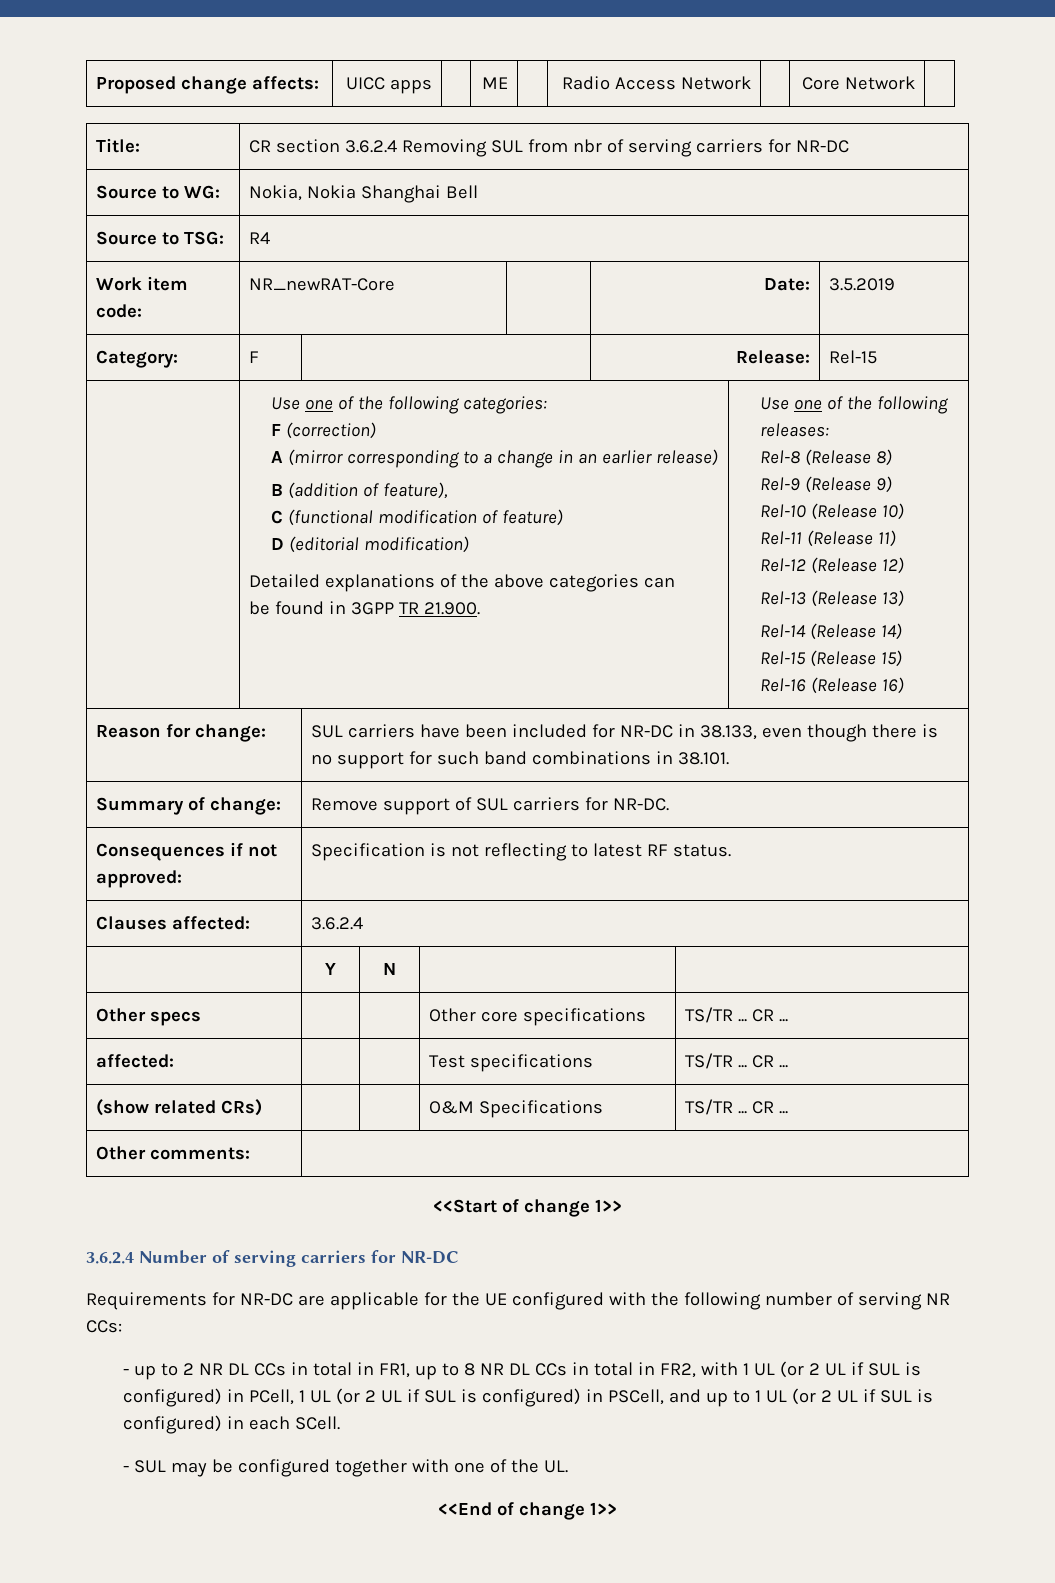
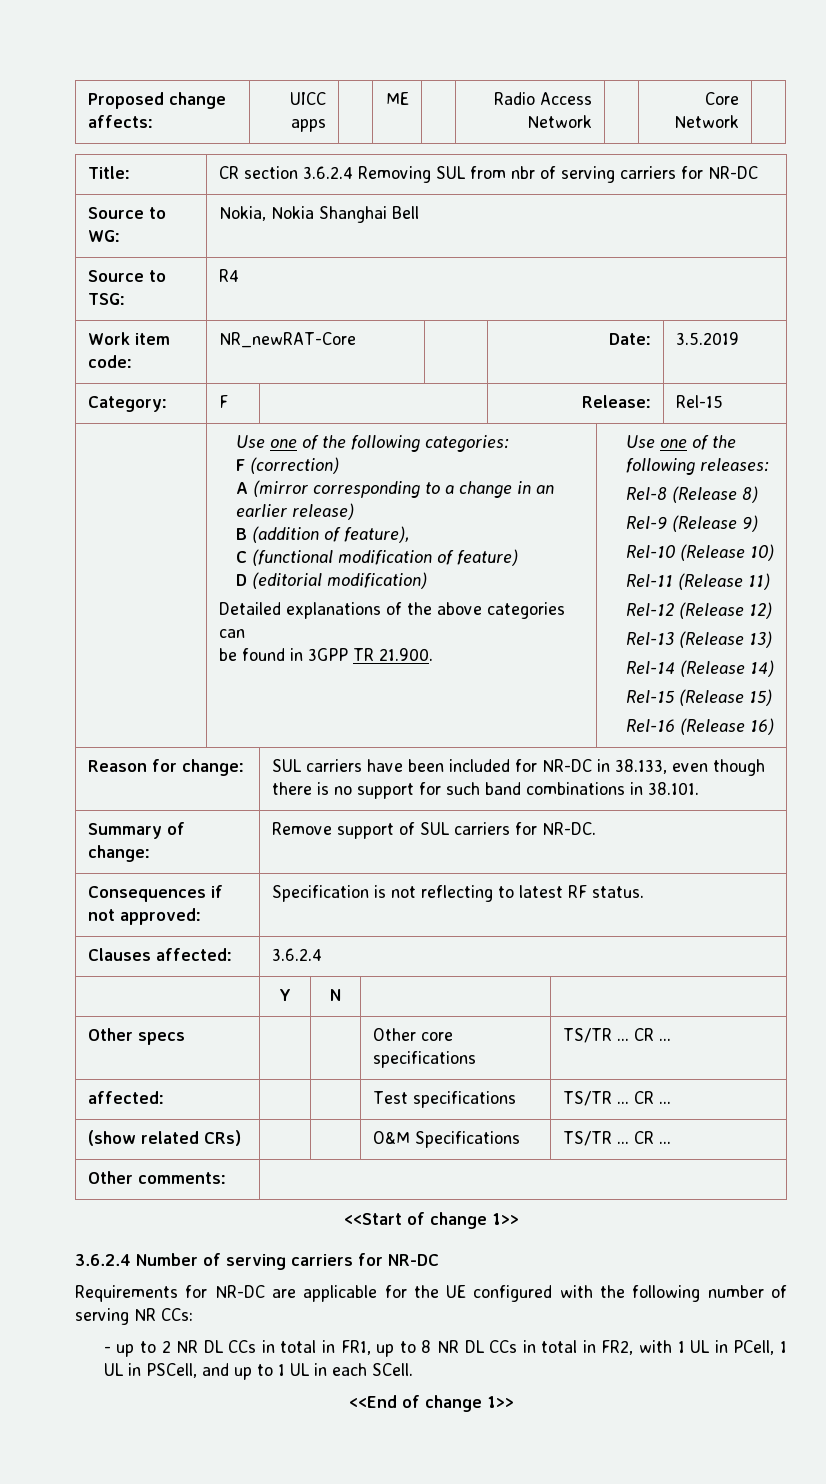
[779,1361,921,1378] [122,1388,581,1407] (or 2 UL if SUL is configured) in PCell, 1 UL (or 2 UL if SUL is configured) -> [714,1340,788,1355] [103,1363,124,1376] in PCell, 1 UL
[791,1388,933,1405] [122,1415,340,1434] [122,1459,568,1477] (or 2 UL if SUL is configured) in each SCell. // - SUL may be configured together with one of the UL. -> [313,1363,413,1376] in each SCell.

